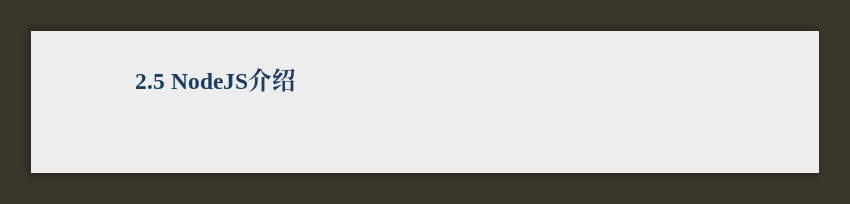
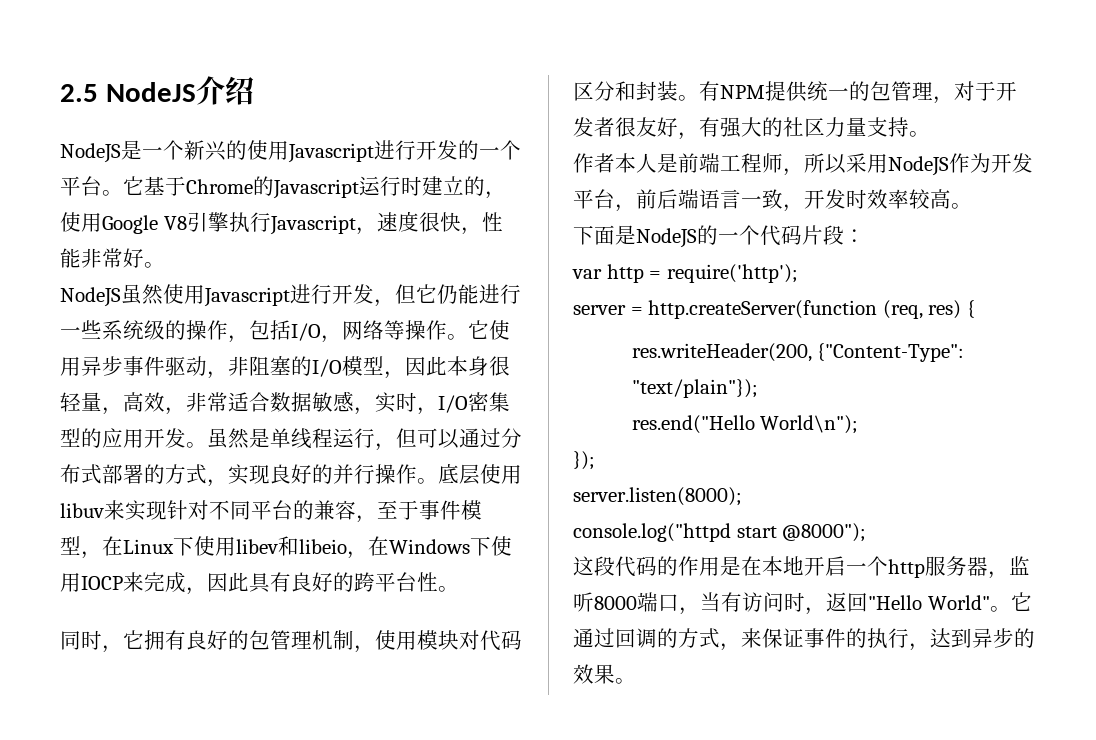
(297, 80) none -> [60,140,521,163] [60,176,506,199] [60,211,503,235] [60,248,165,268] [60,284,521,307] [60,320,510,343] [60,356,510,379] [60,391,510,415] [60,428,522,451] [60,464,522,487] [60,500,482,523] [60,536,512,559] [60,572,459,595] [60,630,522,653] [573,81,1017,104] [573,117,930,140] [573,153,1033,176] [573,189,972,212] [573,225,865,248] [572,264,798,283] [573,300,975,319] [631,343,965,362] [631,379,758,398] [631,415,859,434] [573,451,595,470] [573,487,742,506] [573,523,867,542] [573,556,1030,579] [573,592,1032,615] [573,628,1035,651] [573,664,636,684] // NodeJS是一个新兴的使用Javascript进行开发的一个平台。它基于Chrome的Javascript运行时建立的，使用Google V8引擎执行Javascript，速度很快，性能非常好。 // NodeJS虽然使用Javascript进行开发，但它仍能进行一些系统级的操作，包括I/O，网络等操作。它使用异步事件驱动，非阻塞的I/O模型，因此本身很轻量，高效，非常适合数据敏感，实时，I/O密集型的应用开发。虽然是单线程运行，但可以通过分布式部署的方式，实现良好的并行操作。底层使用libuv来实现针对不同平台的兼容，至于事件模型，在Linux下使用libev和libeio，在Windows下使用IOCP来完成，因此具有良好的跨平台性。 // 同时，它拥有良好的包管理机制，使用模块对代码区分和封装。有NPM提供统一的包管理，对于开发者很友好，有强大的社区力量支持。 // 作者本人是前端工程师，所以采用NodeJS作为开发平台，前后端语言一致，开发时效率较高。 // 下面是NodeJS的一个代码片段： // var http = require('http'); // server = http.createServer(function (req, res) { // res.writeHeader(200, {"Content-Type": "text/plain"}); // res.end("Hello World\n"); // }); // server.listen(8000); // console.log("httpd start @8000"); // 这段代码的作用是在本地开启一个http服务器，监听8000端口，当有访问时，返回"Hello World"。它通过回调的方式，来保证事件的执行，达到异步的效果。

